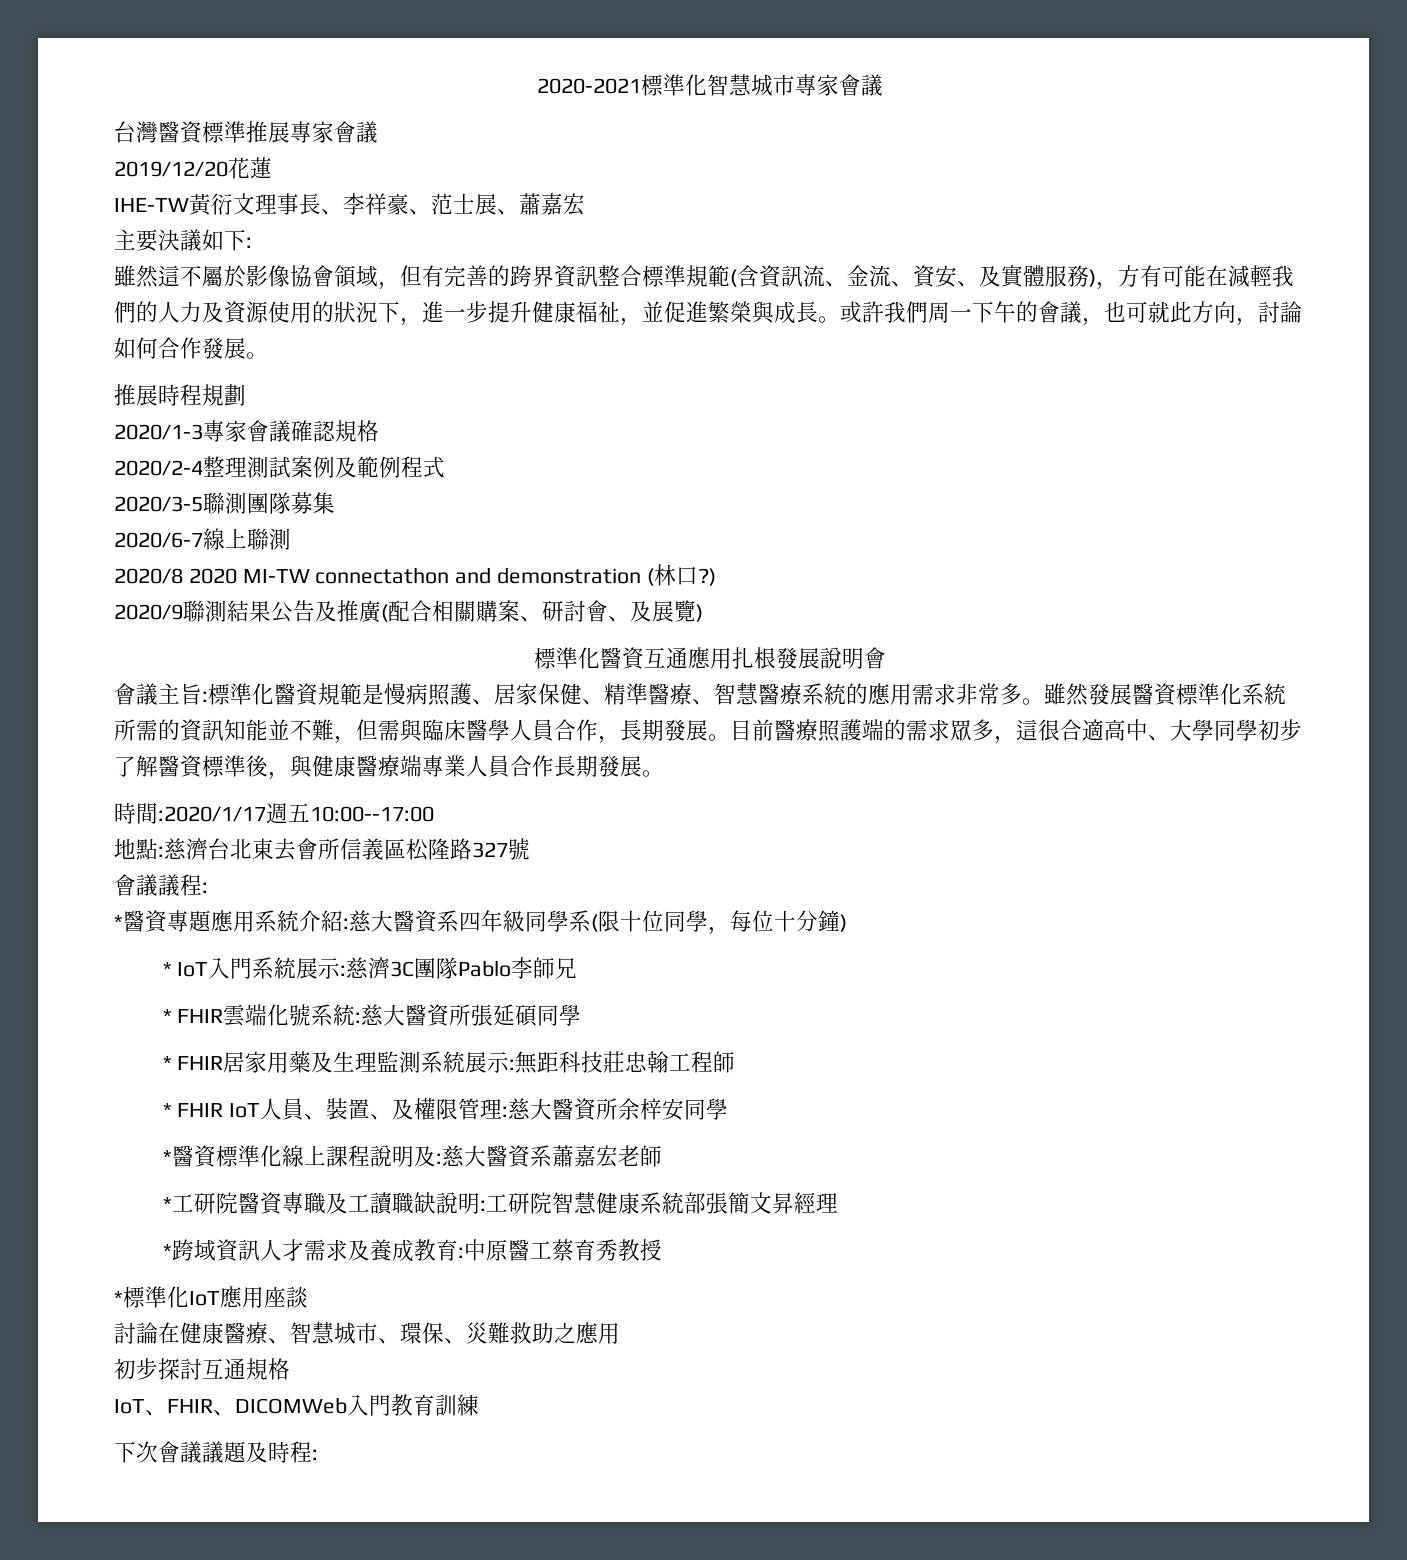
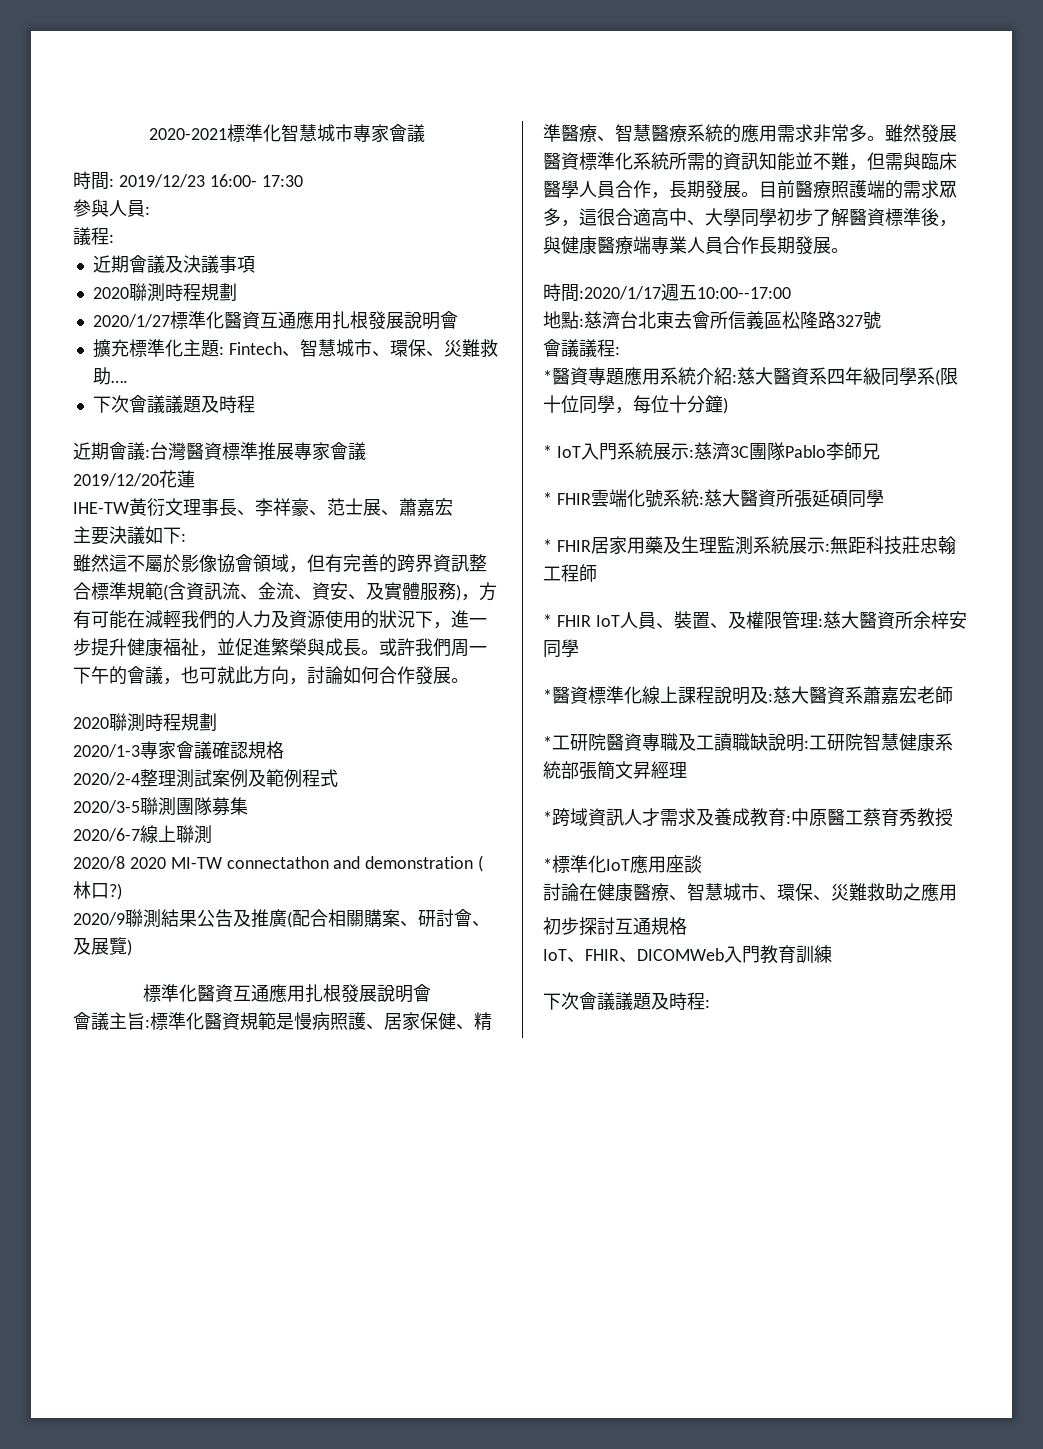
(883, 85) none -> [73,171,303,190] [73,199,150,217] [73,227,114,245] [92,255,255,273] [92,283,237,302] [92,311,458,330] [92,339,498,358] [92,367,128,385] [92,395,255,413] [73,442,150,460] 時間: 2019/12/23 16:00- 17:30 // 參與人員: // 議程: // 近期會議及決議事項 // 2020聯測時程規劃 // 2020/1/27標準化醫資互通應用扎根發展說明會 // 擴充標準化主題: Fintech、智慧城市、環保、災難救助…. // 下次會議議題及時程 // 近期會議:
[114,384,158,406] 推展 -> [73,713,145,732] 2020聯測

